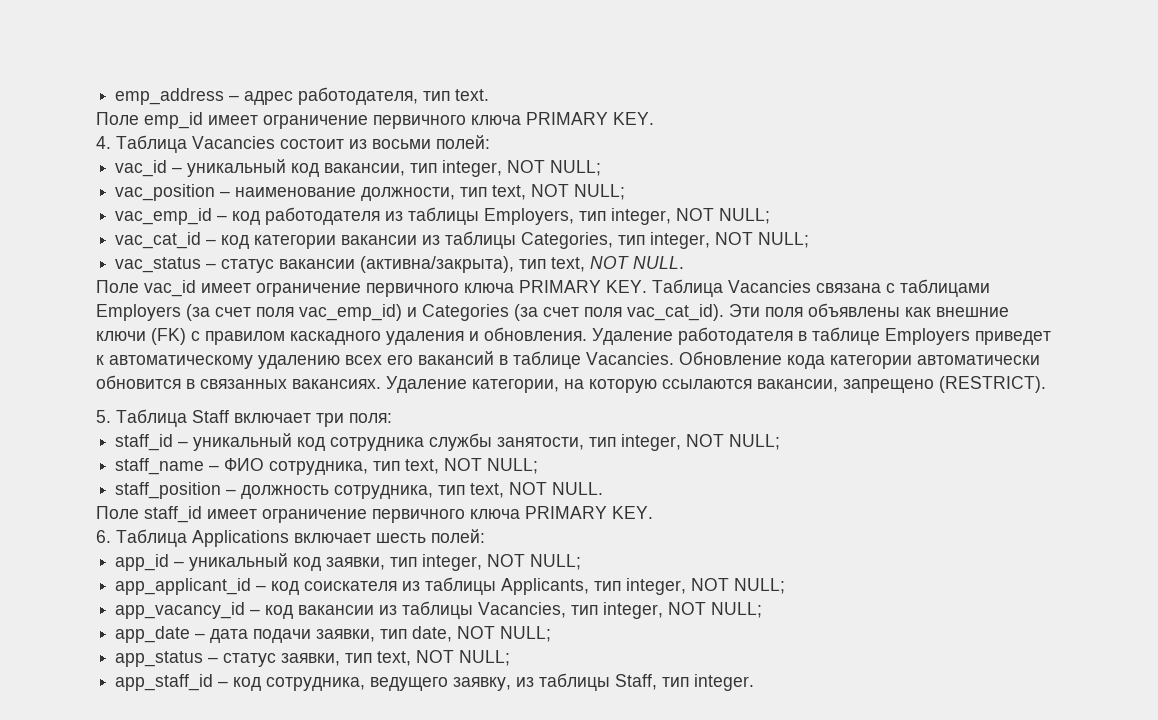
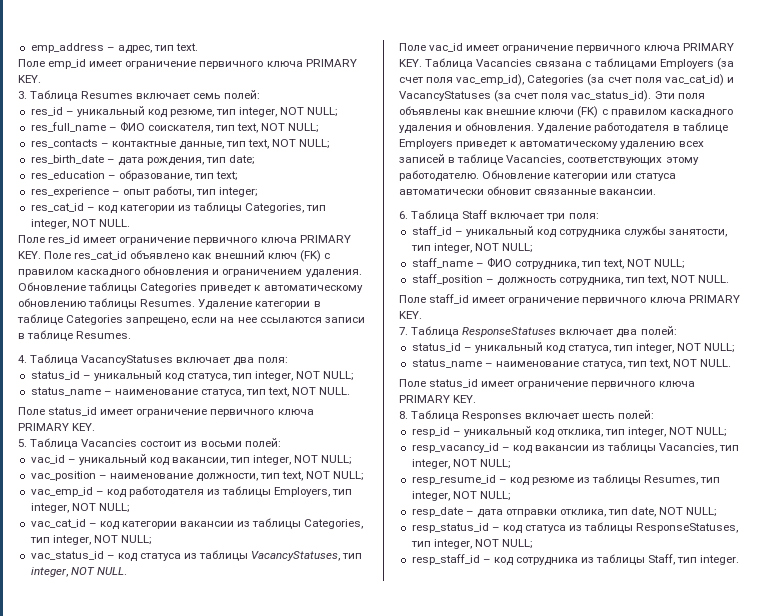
[244,87,419,105] адрес работодателя, -> [117,45,152,54] адрес,
[96,136,111,149] 4. -> [18,90,260,101] [30,106,339,118] [30,122,320,133] [30,139,331,150] [30,155,256,166] [30,170,239,181] [30,186,259,197] [30,202,327,214] [30,219,130,229] [18,235,351,245] [18,250,330,262] [18,266,362,278] [18,282,363,294] [18,298,321,310] [17,314,365,325] [18,330,132,341] [18,354,288,366] [30,370,355,382] [30,387,351,397] [18,407,314,417] [18,423,96,431] [18,439,27,447] 3. Таблица Resumes включает семь полей: // res_id – уникальный код резюме, тип integer, NOT NULL; // res_full_name – ФИО соискателя, тип text, NOT NULL; // res_contacts – контактные данные, тип text, NOT NULL; // res_birth_date – дата рождения, тип date; // res_education – образование, тип text; // res_experience – опыт работы, тип integer; // res_cat_id – код категории из таблицы Categories, тип integer, NOT NULL. // Поле res_id имеет ограничение первичного ключа PRIMARY KEY. Поле res_cat_id объявлено как внешний ключ (FK) с правилом каскадного обновления и ограничением удаления. Обновление таблицы Categories приведет к автоматическому обновлению таблицы Resumes. Удаление категории в таблице Categories запрещено, если на нее ссылаются записи в таблице Resumes. // 4. Таблица VacancyStatuses включает два поля: // status_id – уникальный код статуса, тип integer, NOT NULL; // status_name – наименование статуса, тип text, NOT NULL. // Поле status_id имеет ограничение первичного ключа PRIMARY KEY. // 5.
[115,256,586,273] vac_status – статус вакансии (активна/закрыта), тип text, -> [30,550,363,562] [30,567,68,577] vac_status_id – код статуса из таблицы VacancyStatuses, тип integer,
[299,304,417,321] vac_emp_id) и -> [456,74,525,86] vac_emp_id),
[627,304,724,321] vac_cat_id). -> [664,74,734,86] [399,90,652,102] vac_cat_id) и VacancyStatuses (за счет поля vac_status_id).
[387,351,1040,369] [96,375,1046,393] [96,410,111,423] его вакансий в таблице Vacancies. Обновление кода категории автоматически обновится в связанных вакансиях. Удаление категории, на которую ссылаются вакансии, запрещено (RESTRICT). // 5. -> [399,154,699,165] [399,170,677,182] [399,186,657,195] [399,211,408,219] записей в таблице Vacancies, соответствующих этому работодателю. Обновление категории или статуса автоматически обновит связанные вакансии. // 6.
[96,529,485,547] [115,553,582,571] [115,577,786,595] [115,602,246,619] 6. Таблица Applications включает шесть полей: // app_id – уникальный код заявки, тип integer, NOT NULL; // app_applicant_id – код соискателя из таблицы Applicants, тип integer, NOT NULL; // app_vacancy_id -> [399,326,677,338] [411,342,736,354] [411,359,732,369] [399,379,695,389] [399,395,477,403] [399,410,654,421] [411,426,728,438] [411,443,499,453] 7. Таблица ResponseStatuses включает два полей: // status_id – уникальный код статуса, тип integer, NOT NULL; // status_name – наименование статуса, тип text, NOT NULL. // Поле status_id имеет ограничение первичного ключа PRIMARY KEY. // 8. Таблица Responses включает шесть полей: // resp_id – уникальный код отклика, тип integer, NOT NULL; // resp_vacancy_id
[115,626,552,643] [115,650,511,667] [115,674,512,691] app_date – дата подачи заявки, тип date, NOT NULL; // app_status – статус заявки, тип text, NOT NULL; // app_staff_id – код сотрудника, ведущего заявку, -> [411,474,721,486] [411,491,511,501] [411,507,718,518] [411,522,739,534] [410,539,533,549] [411,554,578,566] resp_resume_id – код резюме из таблицы Resumes, тип integer, NOT NULL; // resp_date – дата отправки отклика, тип date, NOT NULL; // resp_status_id – код статуса из таблицы ResponseStatuses, тип integer, NOT NULL; // resp_staff_id – код сотрудника

